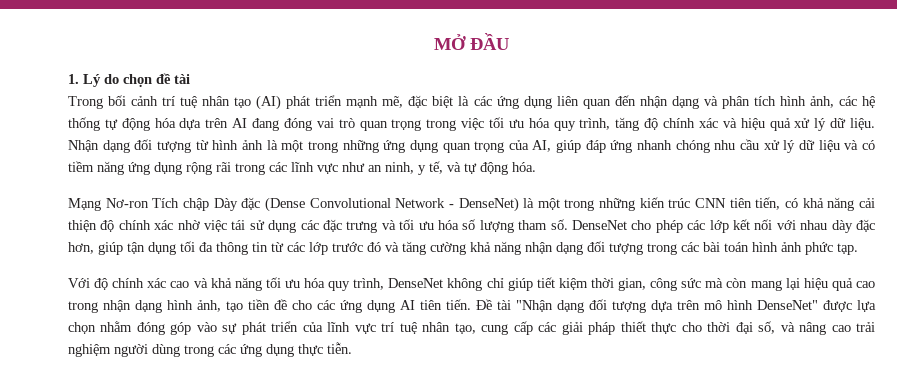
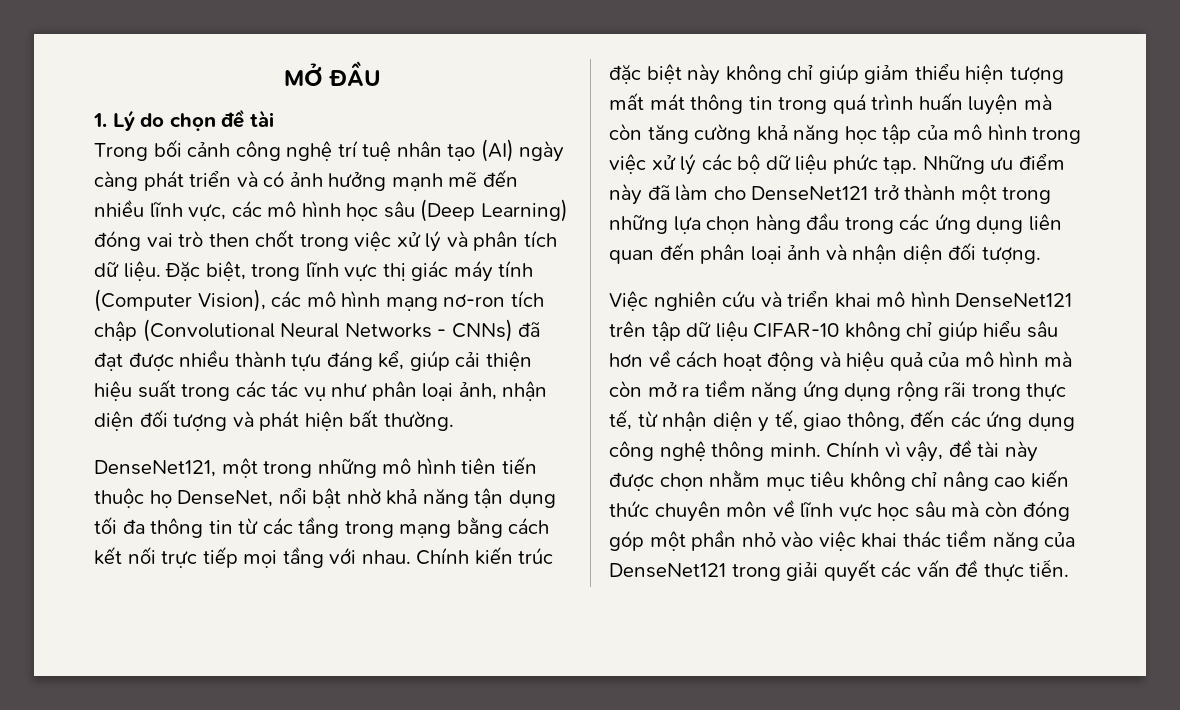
(159, 101) none -> [235,141,333,161] công nghệ
[286,95,876,109] [68,117,876,131] [68,139,876,153] [68,161,536,175] [68,197,876,212] [68,219,875,233] [68,242,123,255] phát triển mạnh mẽ, đặc biệt là các ứng dụng liên quan đến nhận dạng và phân tích hình ảnh, các hệ thống tự động hóa dựa trên AI đang đóng vai trò quan trọng trong việc tối ưu hóa quy trình, tăng độ chính xác và hiệu quả xử lý dữ liệu. Nhận dạng đối tượng từ hình ảnh là một trong những ứng dụng quan trọng của AI, giúp đáp ứng nhanh chóng nhu cầu xử lý dữ liệu và có tiềm năng ứng dụng rộng rãi trong các lĩnh vực như an ninh, y tế, và tự động hóa. // Mạng Nơ-ron Tích chập Dày đặc (Dense Convolutional Network - DenseNet) là một trong những kiến trúc CNN tiên tiến, có khả năng cải thiện độ chính xác nhờ việc tái sử dụng các đặc trưng và tối ưu hóa số lượng tham số. DenseNet cho phép các lớp kết nối với nhau dày đặc hơn, giúp -> [519,140,565,162] [94,169,518,191] [94,199,568,222] [94,229,557,252] [94,260,534,282] [94,289,544,312] [94,319,541,342] [94,349,532,371] [94,379,548,401] [94,409,454,431] [94,456,537,478] [94,487,469,508] ngày càng phát triển và có ảnh hưởng mạnh mẽ đến nhiều lĩnh vực, các mô hình học sâu (Deep Learning) đóng vai trò then chốt trong việc xử lý và phân tích dữ liệu. Đặc biệt, trong lĩnh vực thị giác máy tính (Computer Vision), các mô hình mạng nơ-ron tích chập (Convolutional Neural Networks - CNNs) đã đạt được nhiều thành tựu đáng kể, giúp cải thiện hiệu suất trong các tác vụ như phân loại ảnh, nhận diện đối tượng và phát hiện bất thường. // DenseNet121, một trong những mô hình tiên tiến thuộc họ DenseNet, nổi bật nhờ khả năng
[309,241,858,255] [68,277,876,291] [68,299,876,313] [68,321,875,335] [68,344,294,357] lớp trước đó và tăng cường khả năng nhận dạng đối tượng trong các bài toán hình ảnh phức tạp. // Với độ chính xác cao và khả năng tối ưu hóa quy trình, DenseNet không chỉ giúp tiết kiệm thời gian, công sức mà còn mang lại hiệu quả cao trong nhận dạng hình ảnh, tạo tiền đề cho các ứng dụng AI tiên tiến. Đề tài "Nhận dạng đối tượng dựa trên mô hình DenseNet" được lựa chọn nhằm đóng góp vào sự phát triển của lĩnh vực trí tuệ nhân tạo, cung cấp các giải pháp thiết thực cho thời đại số, và nâng cao trải nghiệm người dùng trong các ứng dụng -> [298,516,550,538] [94,546,554,568] [609,63,1064,85] [609,92,1052,115] [609,123,1082,144] [609,153,1065,175] [609,183,1052,205] [609,212,1062,234] [609,242,1041,264] [609,290,1073,311] [609,320,1058,341] [609,349,1072,371] [609,379,1067,401] [609,409,1075,432] [609,439,1038,462] [609,469,1069,491] [609,499,1071,522] [609,529,1076,551] [609,559,979,582] tầng trong mạng bằng cách kết nối trực tiếp mọi tầng với nhau. Chính kiến trúc đặc biệt này không chỉ giúp giảm thiểu hiện tượng mất mát thông tin trong quá trình huấn luyện mà còn tăng cường khả năng học tập của mô hình trong việc xử lý các bộ dữ liệu phức tạp. Những ưu điểm này đã làm cho DenseNet121 trở thành một trong những lựa chọn hàng đầu trong các ứng dụng liên quan đến phân loại ảnh và nhận diện đối tượng. // Việc nghiên cứu và triển khai mô hình DenseNet121 trên tập dữ liệu CIFAR-10 không chỉ giúp hiểu sâu hơn về cách hoạt động và hiệu quả của mô hình mà còn mở ra tiềm năng ứng dụng rộng rãi trong thực tế, từ nhận diện y tế, giao thông, đến các ứng dụng công nghệ thông minh. Chính vì vậy, đề tài này được chọn nhằm mục tiêu không chỉ nâng cao kiến thức chuyên môn về lĩnh vực học sâu mà còn đóng góp một phần nhỏ vào việc khai thác tiềm năng của DenseNet121 trong giải quyết các vấn đề

